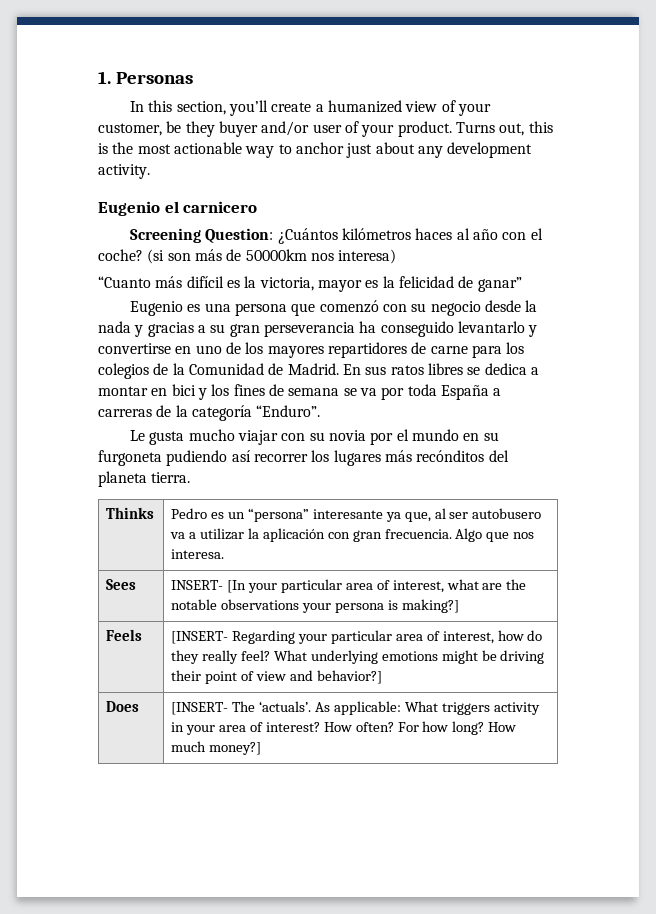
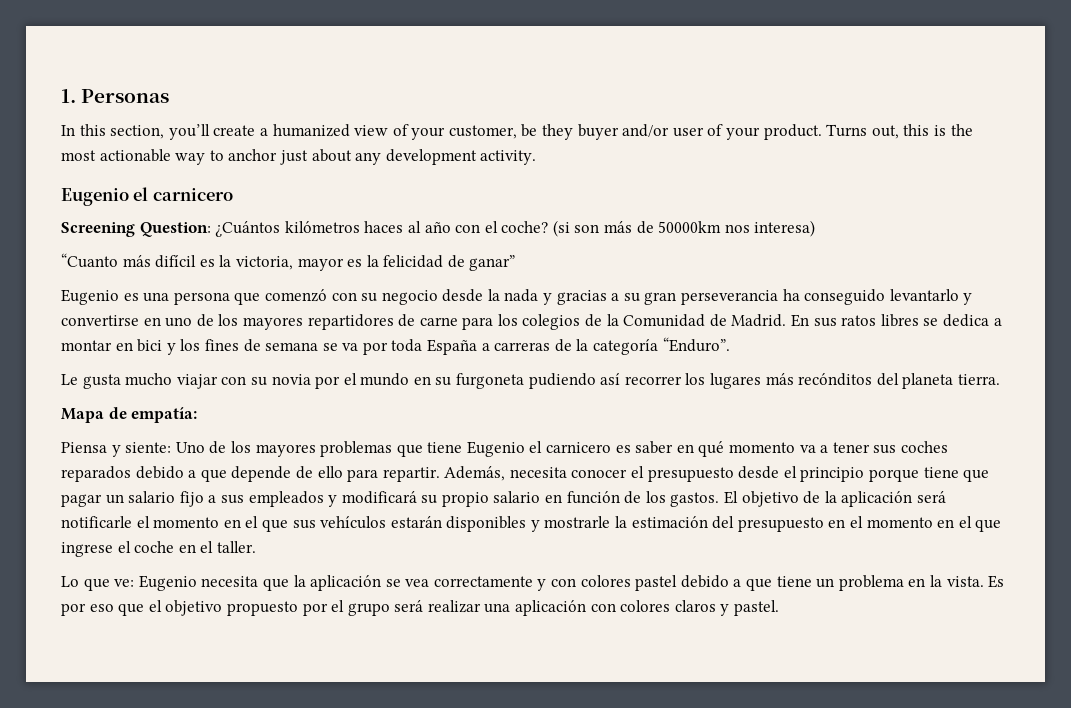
[106,507,155,519] [171,508,542,522] [170,528,535,542] [171,549,225,559] [106,579,137,590] [171,579,527,593] [171,599,459,613] [106,629,143,641] [171,630,543,644] [171,650,545,664] [171,670,382,684] [106,701,140,712] [171,701,540,715] [171,721,517,735] [171,741,262,755] // Thinks | Pedro es un “persona” interesante ya que, al ser autobusero va a utilizar la aplicación con gran frecuencia. Algo que nos interesa. // Sees | INSERT- [In your particular area of interest, what are the notable observations your persona is making?] // Feels | [INSERT- Regarding your particular area of interest, how do they really feel? What underlying emotions might be driving their point of view and behavior?] // Does | [INSERT- The ‘actuals’. As applicable: What triggers activity in your area of interest? How often? For how long? How much money?] -> [61,407,198,423] [61,441,948,457] [61,466,990,482] [61,491,946,507] [61,516,1002,532] [61,541,256,557] [61,575,1005,591] [61,600,780,616] // Mapa de empatía: // Piensa y siente: Uno de los mayores problemas que tiene Eugenio el carnicero es saber en qué momento va a tener sus coches reparados debido a que depende de ello para repartir. Además, necesita conocer el presupuesto desde el principio porque tiene que pagar un salario fijo a sus empleados y modificará su propio salario en función de los gastos. El objetivo de la aplicación será notificarle el momento en el que sus vehículos estarán disponibles y mostrarle la estimación del presupuesto en el momento en el que ingrese el coche en el taller. // Lo que ve: Eugenio necesita que la aplicación se vea correctamente y con colores pastel debido a que tiene un problema en la vista. Es por eso que el objetivo propuesto por el grupo será realizar una aplicación con colores claros y pastel.

